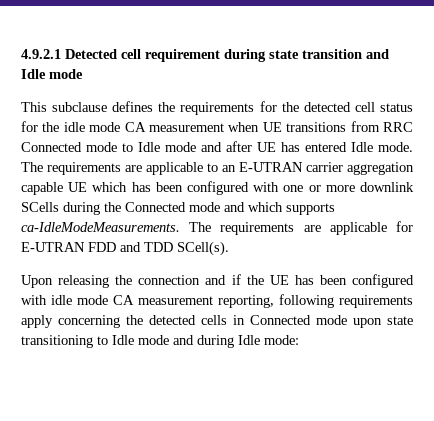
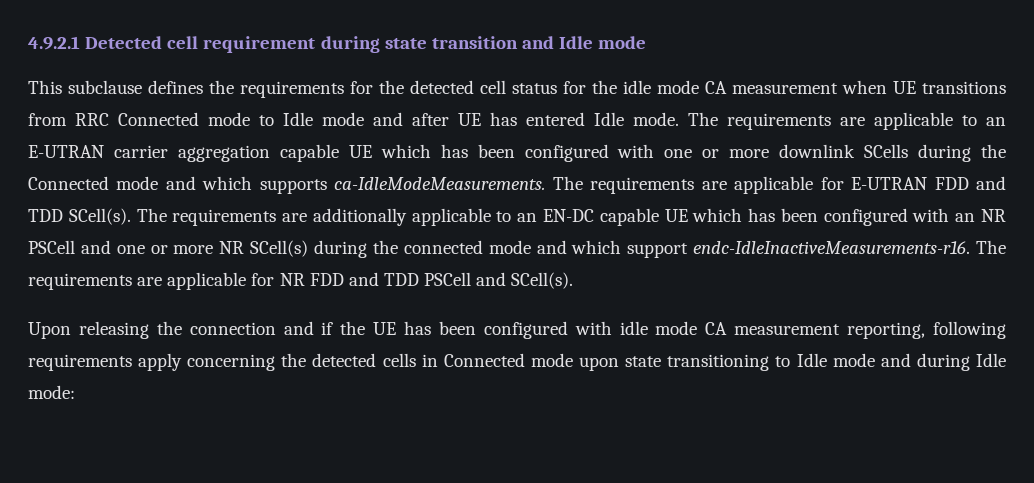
(229, 248) none -> [136,208,1007,226] [28,240,1007,258] [28,272,574,290] The requirements are additionally applicable to an EN-DC capable UE which has been configured with an NR PSCell and one or more NR SCell(s) during the connected mode and which support endc-IdleInactiveMeasurements-r16. The requirements are applicable for NR FDD and TDD PSCell and SCell(s).

